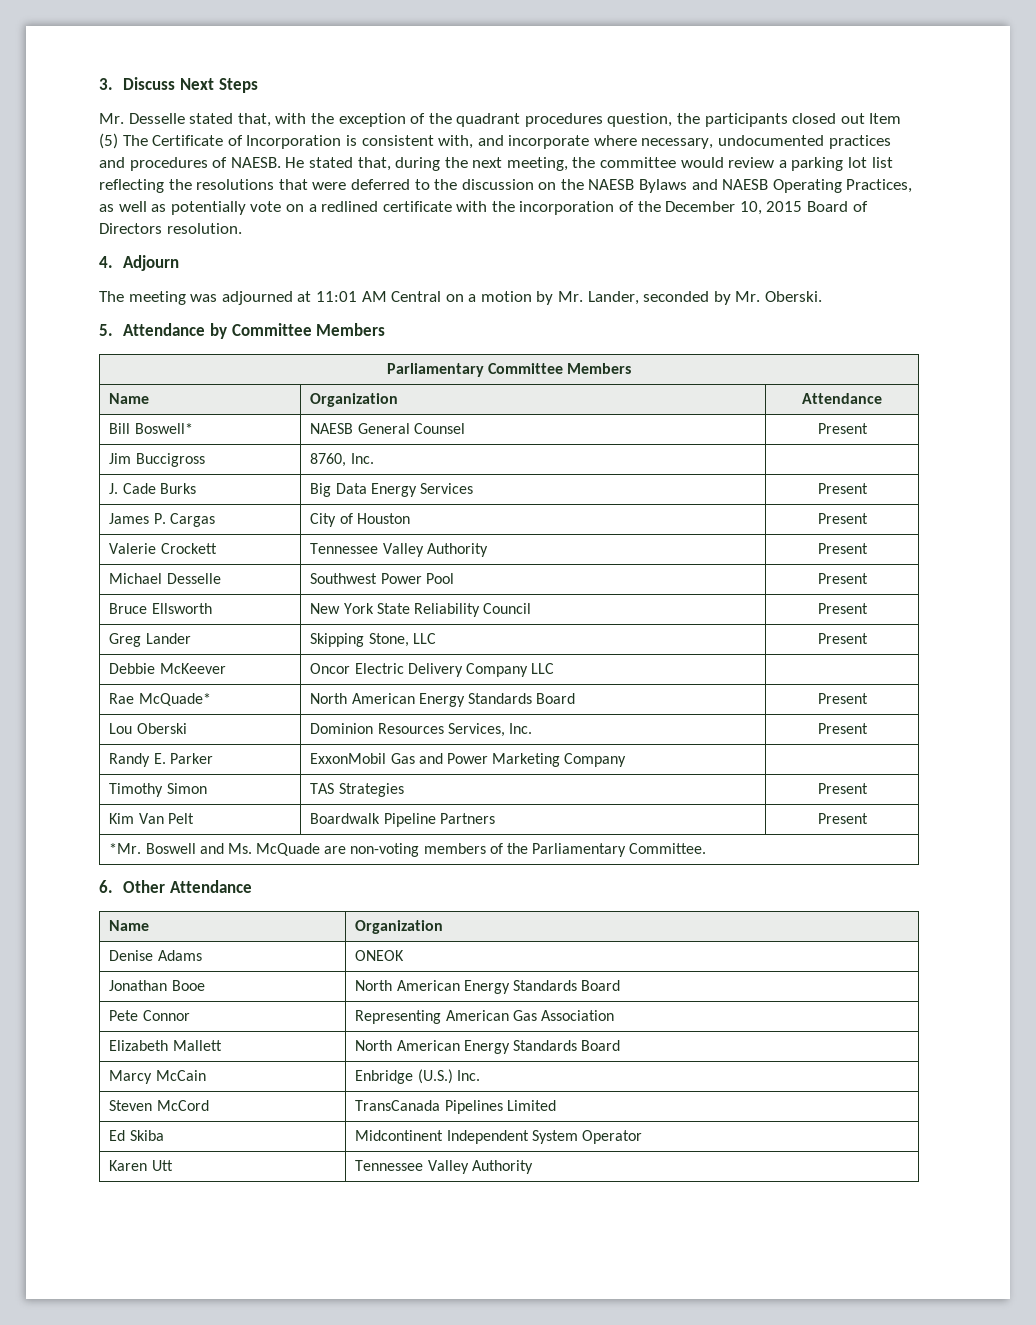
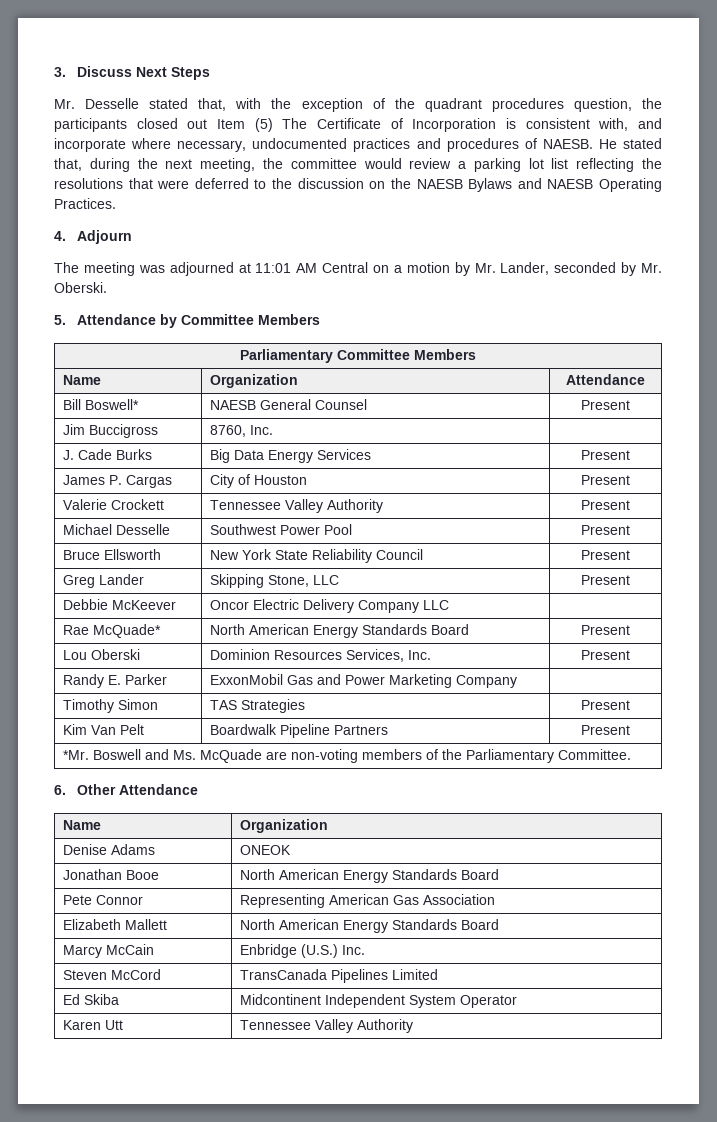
[846,179,913,193] [99,201,868,215] [99,223,242,234] Practices, as well as potentially vote on a redlined certificate with the incorporation of the December 10, 2015 Board of Directors resolution. -> [54,198,116,209] Practices.

